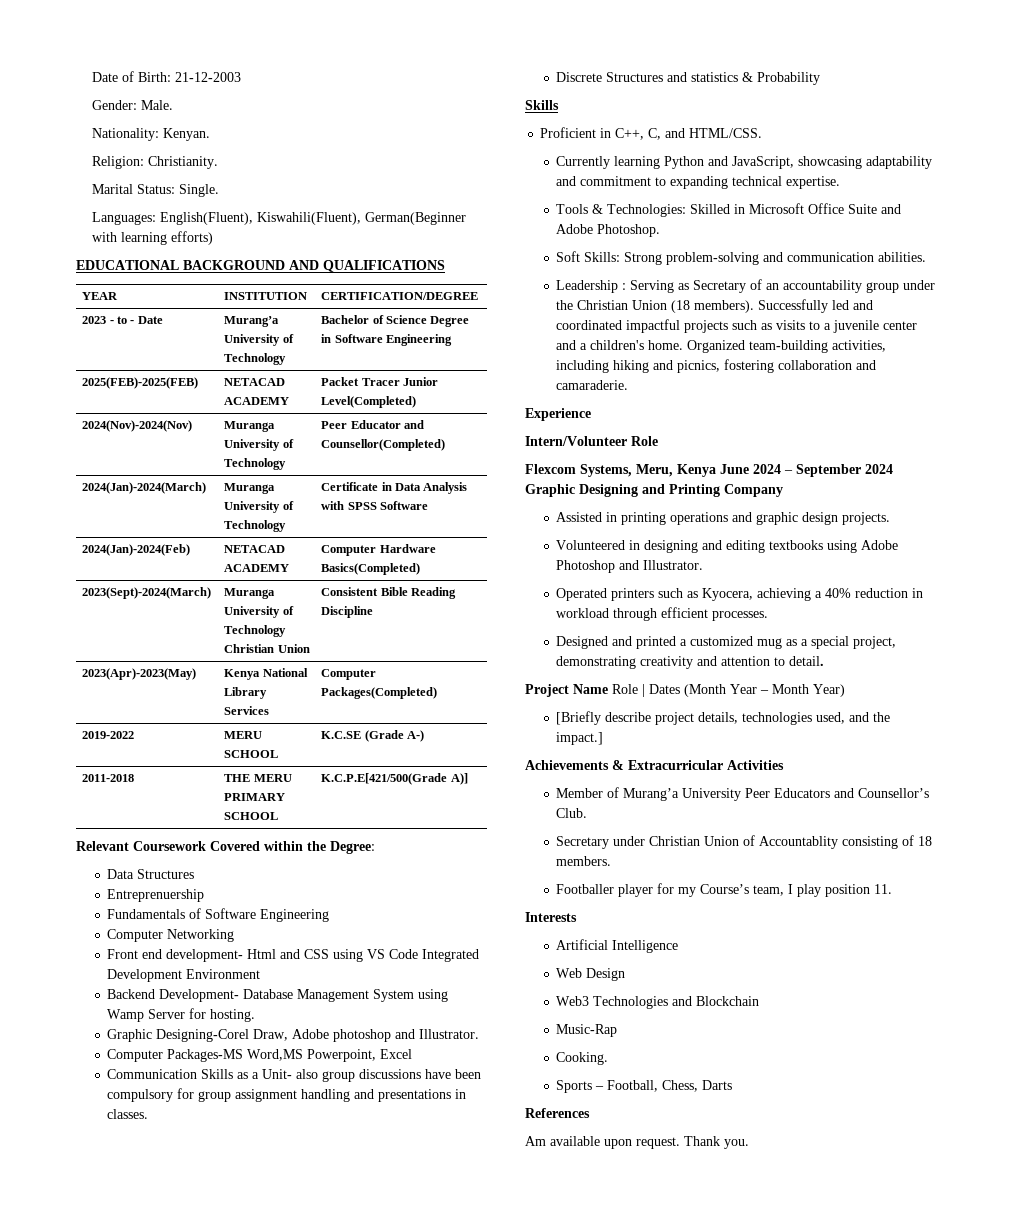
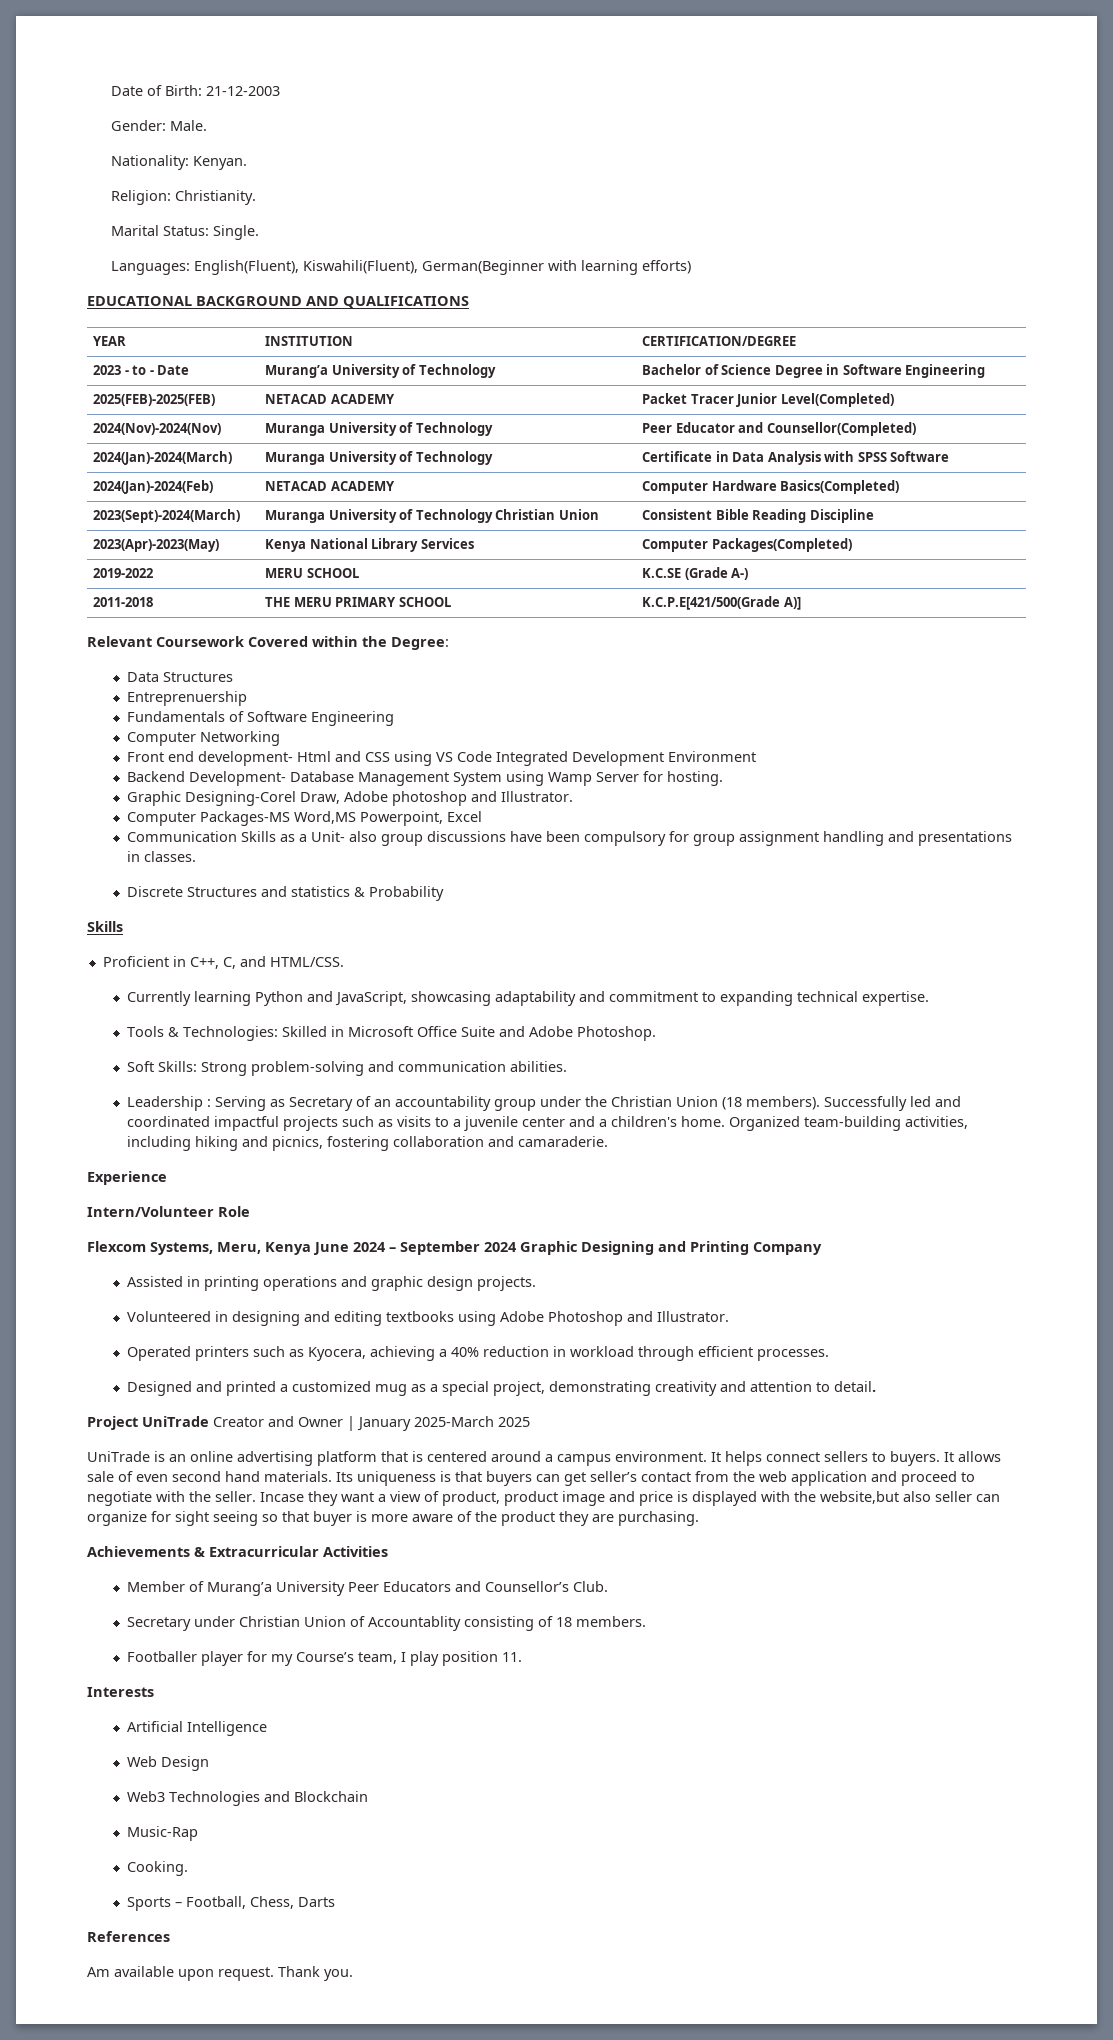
[573,684,845,697] [556,711,891,725] [556,732,604,745] Name Role | Dates (Month Year – Month Year) // [Briefly describe project details, technologies used, and the impact.] -> [142,1416,530,1431] [87,1451,1001,1466] [87,1471,975,1486] [87,1491,1000,1506] [87,1511,699,1526] UniTrade Creator and Owner | January 2025-March 2025 // UniTrade is an online advertising platform that is centered around a campus environment. It helps connect sellers to buyers. It allows sale of even second hand materials. Its uniqueness is that buyers can get seller’s contact from the web application and proceed to negotiate with the seller. Incase they want a view of product, product image and price is displayed with the website,but also seller can organize for sight seeing so that buyer is more aware of the product they are purchasing.

